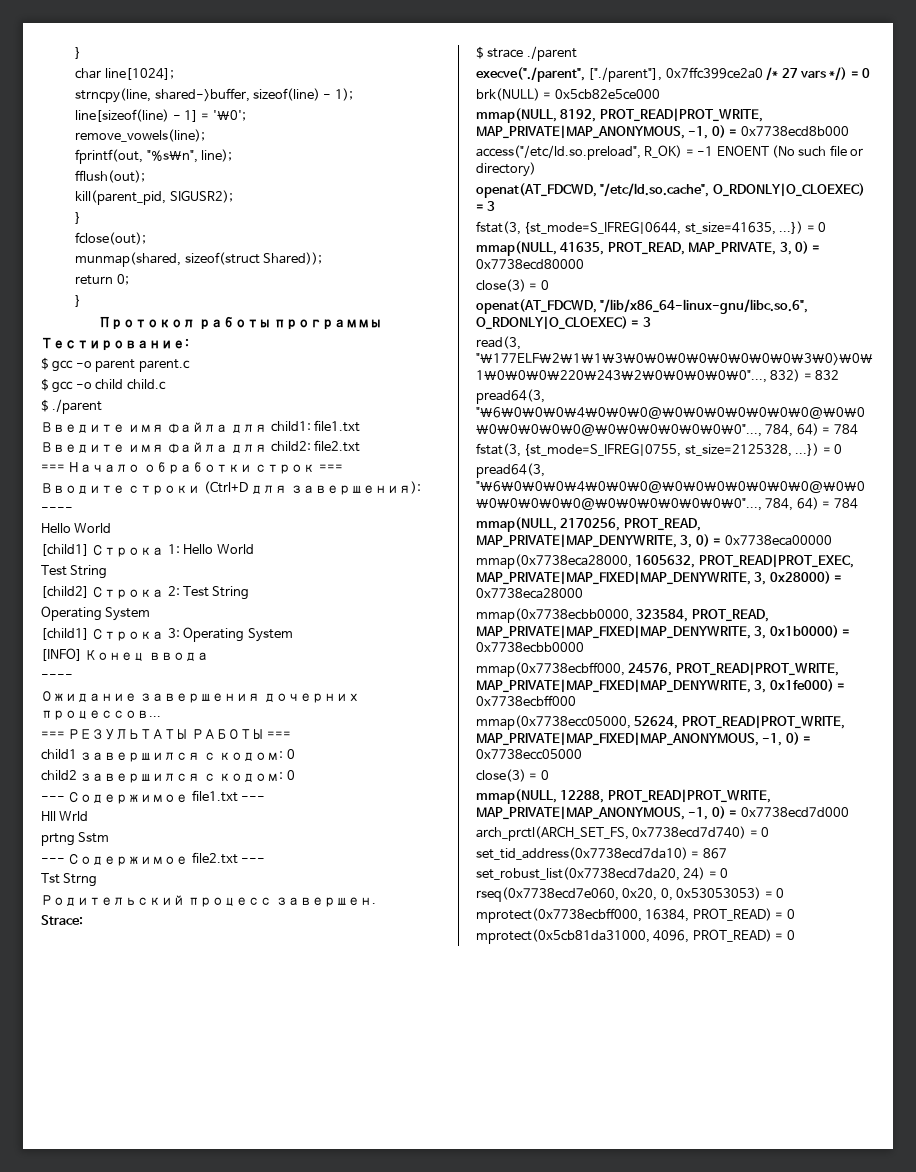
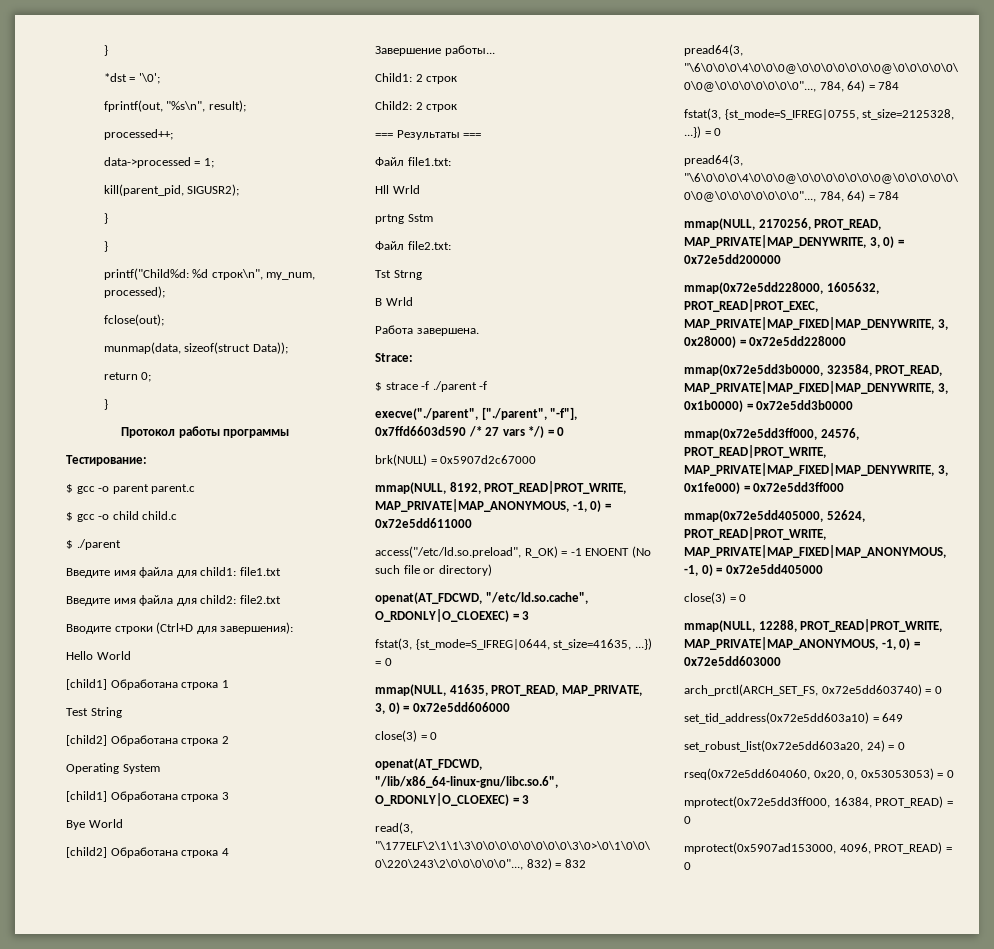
[75,47,82,59] [75,68,174,80] [75,88,353,103] [75,109,199,122] } // char line[1024]; // strncpy(line, shared->buffer, sizeof(line) - 1); // line[sizeof(line) - 1] -> [103,45,108,56] [103,73,127,82] } // *dst
[75,129,206,142] // remove_vowels(line); -> (160, 78) none
[201,149,233,162] [75,170,146,183] [75,190,233,205] [75,212,82,224] [75,232,147,245] [75,252,323,267] line); // fflush(out); // kill(parent_pid, SIGUSR2); // } // fclose(out); // munmap(shared, sizeof(struct Shared)); -> [208,100,246,112] [103,129,173,140] [103,157,214,168] [103,184,240,196] [103,213,108,224] [103,241,108,252] [103,268,316,280] [103,286,165,298] [103,314,164,326] [103,342,288,354] result); // processed++; // data->processed = 1; // kill(parent_pid, SIGUSR2); // } // } // printf("Child%d: %d строк\n", my_num, processed); // fclose(out); // munmap(data, sizeof(struct Data));
[41,462,343,474] // === Начало обработки строк === -> (281, 599) none
[41,507,73,512] // ---- -> (294, 628) none
[92,544,254,557] Строка 1: Hello World -> [110,679,229,690] Обработана строка 1
[92,586,250,600] Строка 2: Test String -> [110,735,229,746] Обработана строка 2
[92,627,293,642] [41,648,209,661] [41,674,73,679] [41,691,360,703] [41,710,161,720] [41,729,292,740] [41,749,295,762] [41,770,295,783] [41,790,266,804] [41,811,89,821] [41,832,110,846] [41,852,266,866] [41,873,98,887] [41,895,376,907] Строка 3: Operating System // [INFO] Конец ввода // ---- // Ожидание завершения дочерних процессов... // === РЕЗУЛЬТАТЫ РАБОТЫ === // child1 завершился с кодом: 0 // child2 завершился с кодом: 0 // --- Содержимое file1.txt --- // Hll Wrld // prtng Sstm // --- Содержимое file2.txt --- // Tst Strng // Родительский процесс завершен. -> [110,791,229,802] [66,819,123,830] [66,847,229,858] [375,45,495,56] [375,73,458,84] [375,101,458,112] [375,130,482,140] [375,157,451,166] [375,185,420,194] [375,214,433,224] [375,241,451,250] [375,270,422,280] [375,297,413,306] [375,325,479,336] Обработана строка 3 // Bye World // [child2] Обработана строка 4 // Завершение работы... // Child1: 2 строк // Child2: 2 строк // === Результаты === // Файл file1.txt: // Hll Wrld // prtng Sstm // Файл file2.txt: // Tst Strng // B Wrld // Работа завершена.
[526,46,577,61] ./parent -> [421,381,488,392] -f ./parent -f
[588,67,763,82] ["./parent"], 0x7ffc399ce2a0 -> [481,407,578,420] [375,426,466,436] ["./parent", "-f"], 0x7ffd6603d590
[554,89,660,100] 0x5cb82e5ce000 -> [440,455,537,464] 0x5907d2c67000
[740,126,849,137] 0x7738ecd8b000 -> [375,518,472,528] 0x72e5dd611000
[476,259,584,270] 0x7738ecd80000 -> [412,702,510,712] 0x72e5dd606000
[724,535,832,546] [476,554,632,569] 0x7738eca00000 // mmap(0x7738eca28000, -> [684,254,781,264] [684,282,823,294] 0x72e5dd200000 // mmap(0x72e5dd228000,
[476,588,583,599] [476,608,633,623] 0x7738eca28000 // mmap(0x7738ecbb0000, -> [749,336,847,346] [684,364,823,376] 0x72e5dd228000 // mmap(0x72e5dd3b0000,
[476,642,584,653] [476,662,625,677] 0x7738ecbb0000 // mmap(0x7738ecbff000, -> [756,400,854,410] [684,428,817,440] 0x72e5dd3b0000 // mmap(0x72e5dd3ff000,
[476,695,576,707] [476,715,631,730] 0x7738ecbff000 // mmap(0x7738ecc05000, -> [753,482,845,492] [684,510,823,522] 0x72e5dd3ff000 // mmap(0x72e5dd405000,
[476,749,582,760] 0x7738ecc05000 -> [725,564,823,574] 0x72e5dd405000
[740,807,849,818] 0x7738ecd7d000 -> [684,656,781,666] 0x72e5dd603000
[632,826,770,839] [476,847,727,860] [476,867,680,881] 0x7738ecd7d740) = 0 // set_tid_address(0x7738ecd7da10) = 867 // set_robust_list(0x7738ecd7da20, -> [821,684,942,696] [684,712,904,724] [684,740,863,752] 0x72e5dd603740) = 0 // set_tid_address(0x72e5dd603a10) = 649 // set_robust_list(0x72e5dd603a20,
[476,887,619,902] rseq(0x7738ecd7e060, -> [684,768,810,780] rseq(0x72e5dd604060,
[476,908,642,923] mprotect(0x7738ecbff000, -> [684,796,830,808] mprotect(0x72e5dd3ff000,
[476,929,650,944] mprotect(0x5cb81da31000, -> [684,842,836,854] mprotect(0x5907ad153000,

